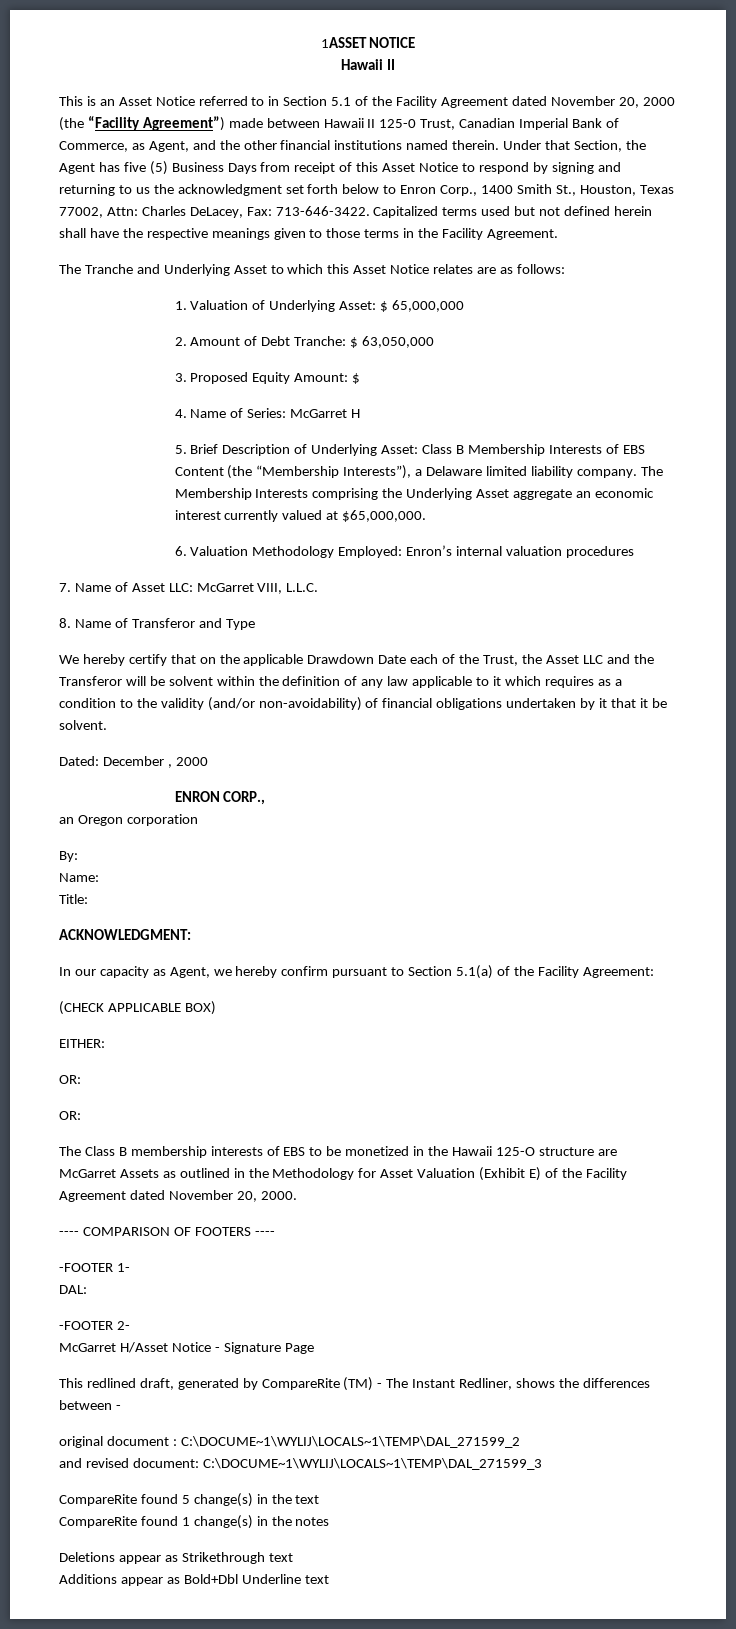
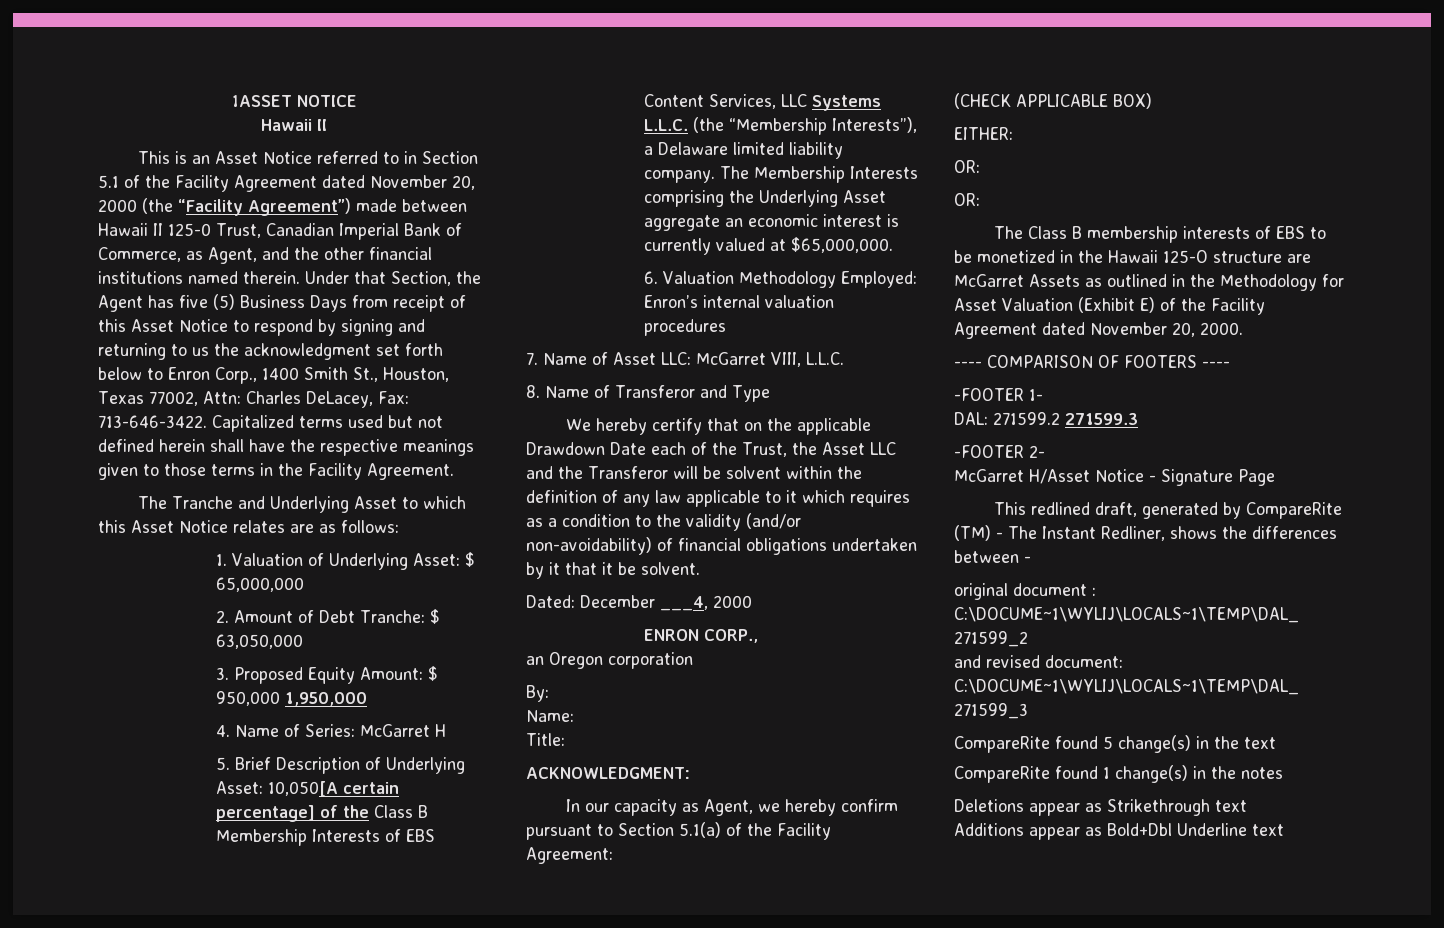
(361, 378) none -> [215,691,367,706] 950,000 1,950,000
(419, 449) none -> [267,781,399,797] [215,805,369,822] 10,050[A certain percentage] of the
(224, 471) none -> [708,94,881,111] [643,119,688,131] Services, LLC Systems L.L.C.
(221, 515) none -> [886,214,899,227] is
[167,764,172,768] , -> [660,596,708,611] ___4,
(87, 1289) none -> [993,412,1138,425] 271599.2 271599.3

